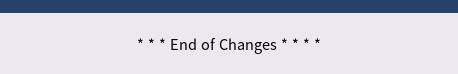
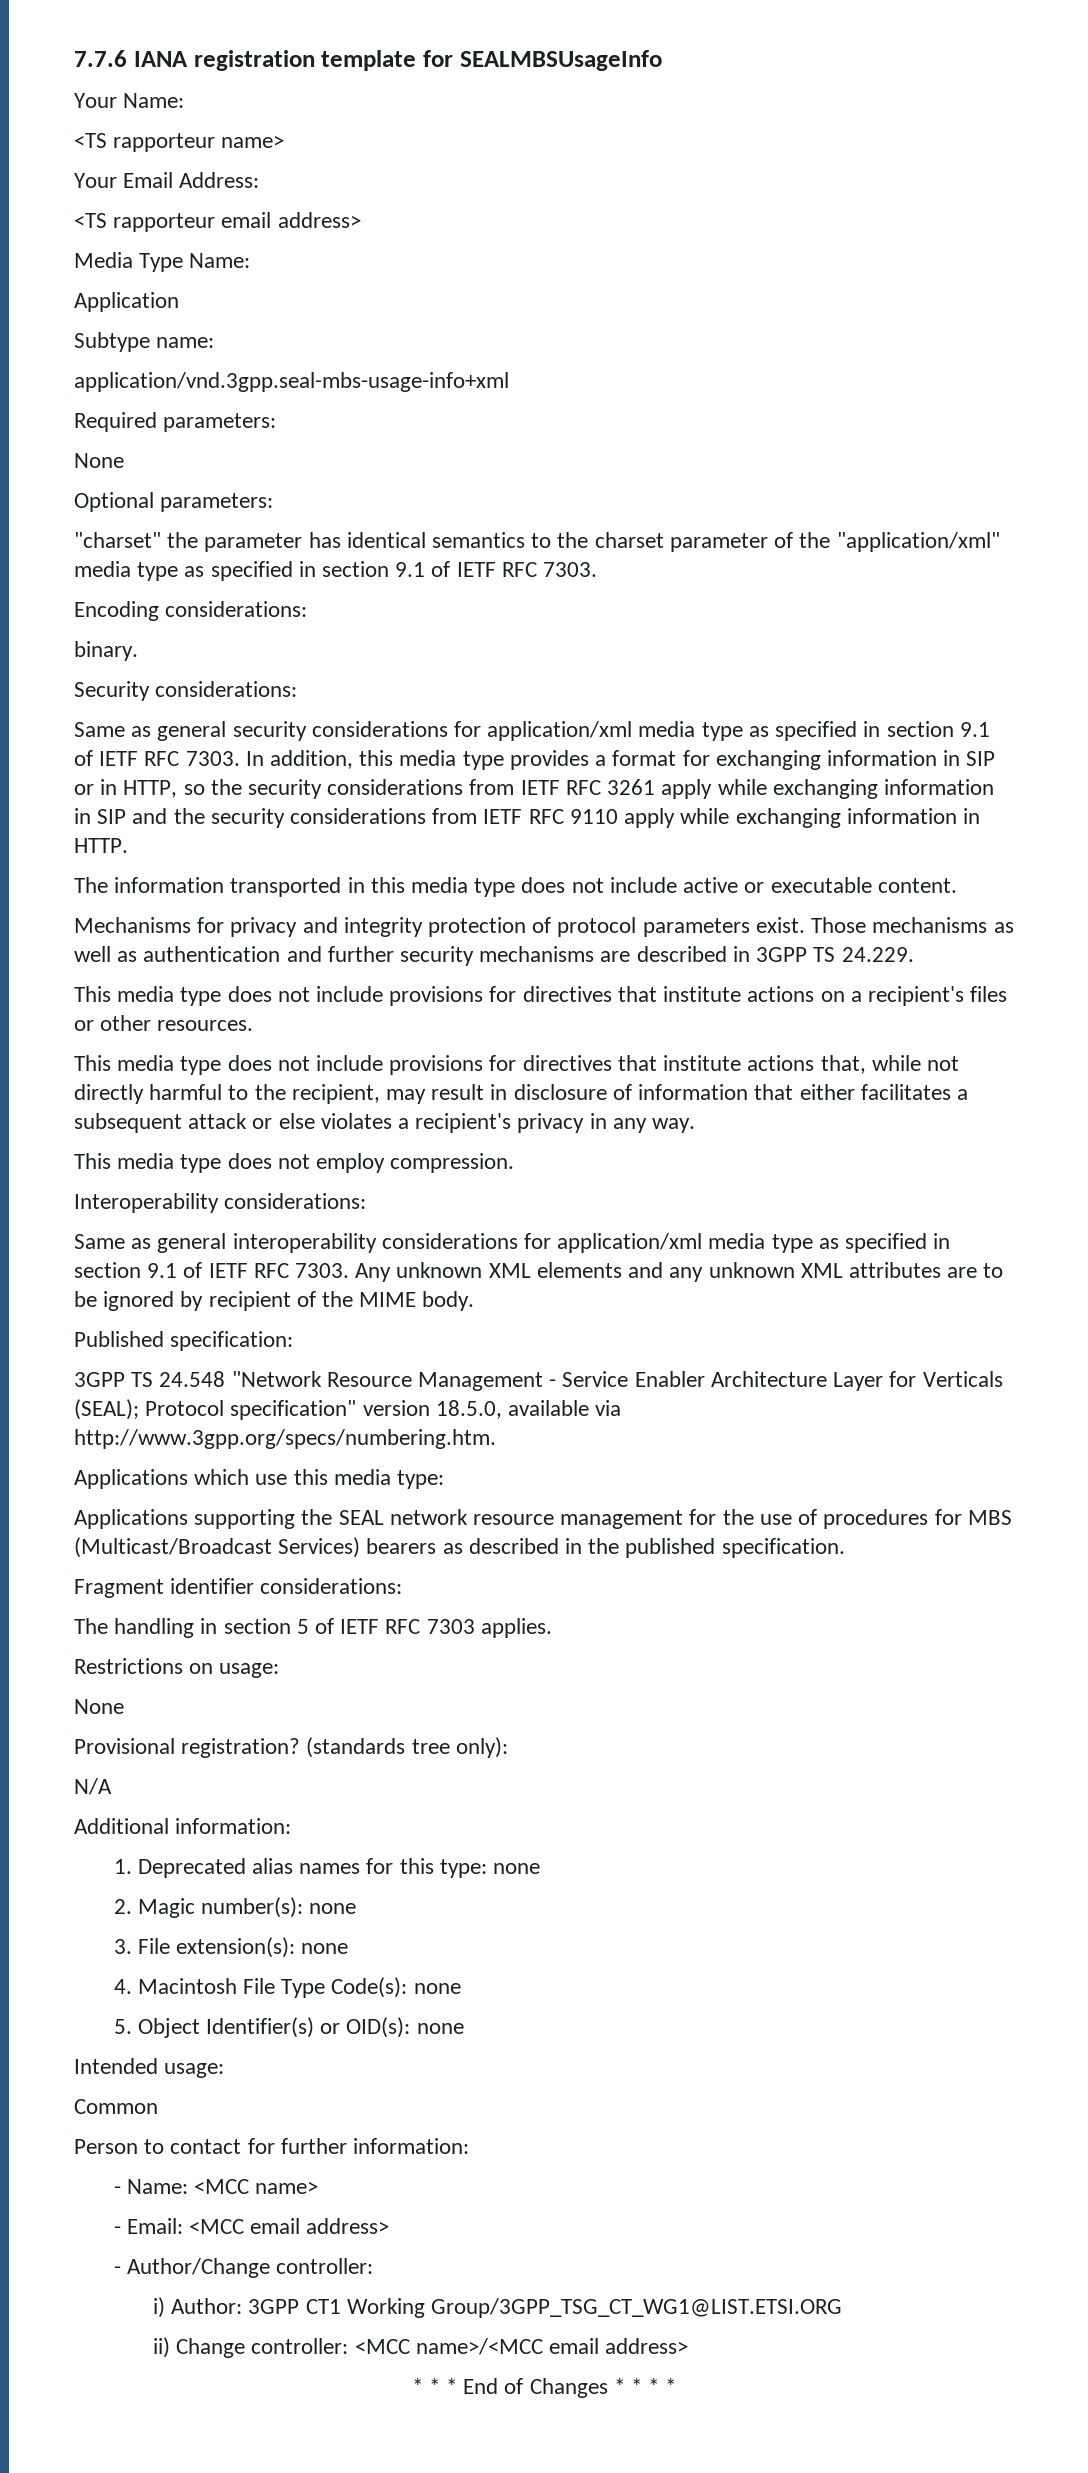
(137, 44) none -> [74,50,662,71] [74,93,185,108] [74,133,285,152] [74,172,260,188] [74,212,361,232] [74,252,251,272] [74,292,179,312] [74,332,215,352] [74,372,509,392] [74,412,277,432] [74,453,124,468] [74,492,274,512] [74,532,1000,552] [74,561,598,581] [74,601,308,621] [74,641,138,661] [74,681,298,701] [74,721,990,741] [74,750,996,770] [74,779,994,799] [74,808,980,828] [74,838,128,853] [74,877,957,897] [74,917,1014,937] [74,946,914,966] [74,986,1008,1006] [74,1015,254,1031] [74,1055,959,1075] [74,1084,968,1104] [74,1113,696,1133] [74,1153,515,1173] [74,1193,367,1213] [74,1233,951,1253] [74,1262,1004,1282] [74,1291,475,1311] [74,1331,294,1351] [74,1371,1003,1391] [74,1399,622,1420] [74,1429,496,1449] [74,1469,445,1489] [74,1509,1012,1529] [74,1537,845,1558] [74,1578,403,1598] [74,1618,552,1638] [74,1658,280,1678] [74,1699,124,1714] [74,1737,508,1758] [74,1778,112,1795] [74,1818,292,1834] [113,1858,540,1878] [113,1897,357,1918] [113,1937,349,1958] [113,1977,461,1998] [113,2017,464,2038] [74,2058,225,2078] [74,2099,158,2114] [74,2138,470,2154] [113,2179,319,2194] [113,2218,390,2234] [113,2258,373,2278] [153,2297,843,2318] [153,2337,689,2358] 7.7.6 IANA registration template for SEALMBSUsageInfo // Your Name: // <TS rapporteur name> // Your Email Address: // <TS rapporteur email address> // Media Type Name: // Application // Subtype name: // application/vnd.3gpp.seal-mbs-usage-info+xml // Required parameters: // None // Optional parameters: // "charset" the parameter has identical semantics to the charset parameter of the "application/xml" media type as specified in section 9.1 of IETF RFC 7303. // Encoding considerations: // binary. // Security considerations: // Same as general security considerations for application/xml media type as specified in section 9.1 of IETF RFC 7303. In addition, this media type provides a format for exchanging information in SIP or in HTTP, so the security considerations from IETF RFC 3261 apply while exchanging information in SIP and the security considerations from IETF RFC 9110 apply while exchanging information in HTTP. // The information transported in this media type does not include active or executable content. // Mechanisms for privacy and integrity protection of protocol parameters exist. Those mechanisms as well as authentication and further security mechanisms are described in 3GPP TS 24.229. // This media type does not include provisions for directives that institute actions on a recipient's files or other resources. // This media type does not include provisions for directives that institute actions that, while not directly harmful to the recipient, may result in disclosure of information that either facilitates a subsequent attack or else violates a recipient's privacy in any way. // This media type does not employ compression. // Interoperability considerations: // Same as general interoperability considerations for application/xml media type as specified in section 9.1 of IETF RFC 7303. Any unknown XML elements and any unknown XML attributes are to be ignored by recipient of the MIME body. // Published specification: // 3GPP TS 24.548 "Network Resource Management - Service Enabler Architecture Layer for Verticals (SEAL); Protocol specification" version 18.5.0, available via http://www.3gpp.org/specs/numbering.htm. // Applications which use this media type: // Applications supporting the SEAL network resource management for the use of procedures for MBS (Multicast/Broadcast Services) bearers as described in the published specification. // Fragment identifier considerations: // The handling in section 5 of IETF RFC 7303 applies. // Restrictions on usage: // None // Provisional registration? (standards tree only): // N/A // Additional information: // 1. Deprecated alias names for this type: none // 2. Magic number(s): none // 3. File extension(s): none // 4. Macintosh File Type Code(s): none // 5. Object Identifier(s) or OID(s): none // Intended usage: // Common // Person to contact for further information: // - Name: <MCC name> // - Email: <MCC email address> // - Author/Change controller: // i) Author: 3GPP CT1 Working Group/3GPP_TSG_CT_WG1@LIST.ETSI.ORG // ii) Change controller: <MCC name>/<MCC email address> //

